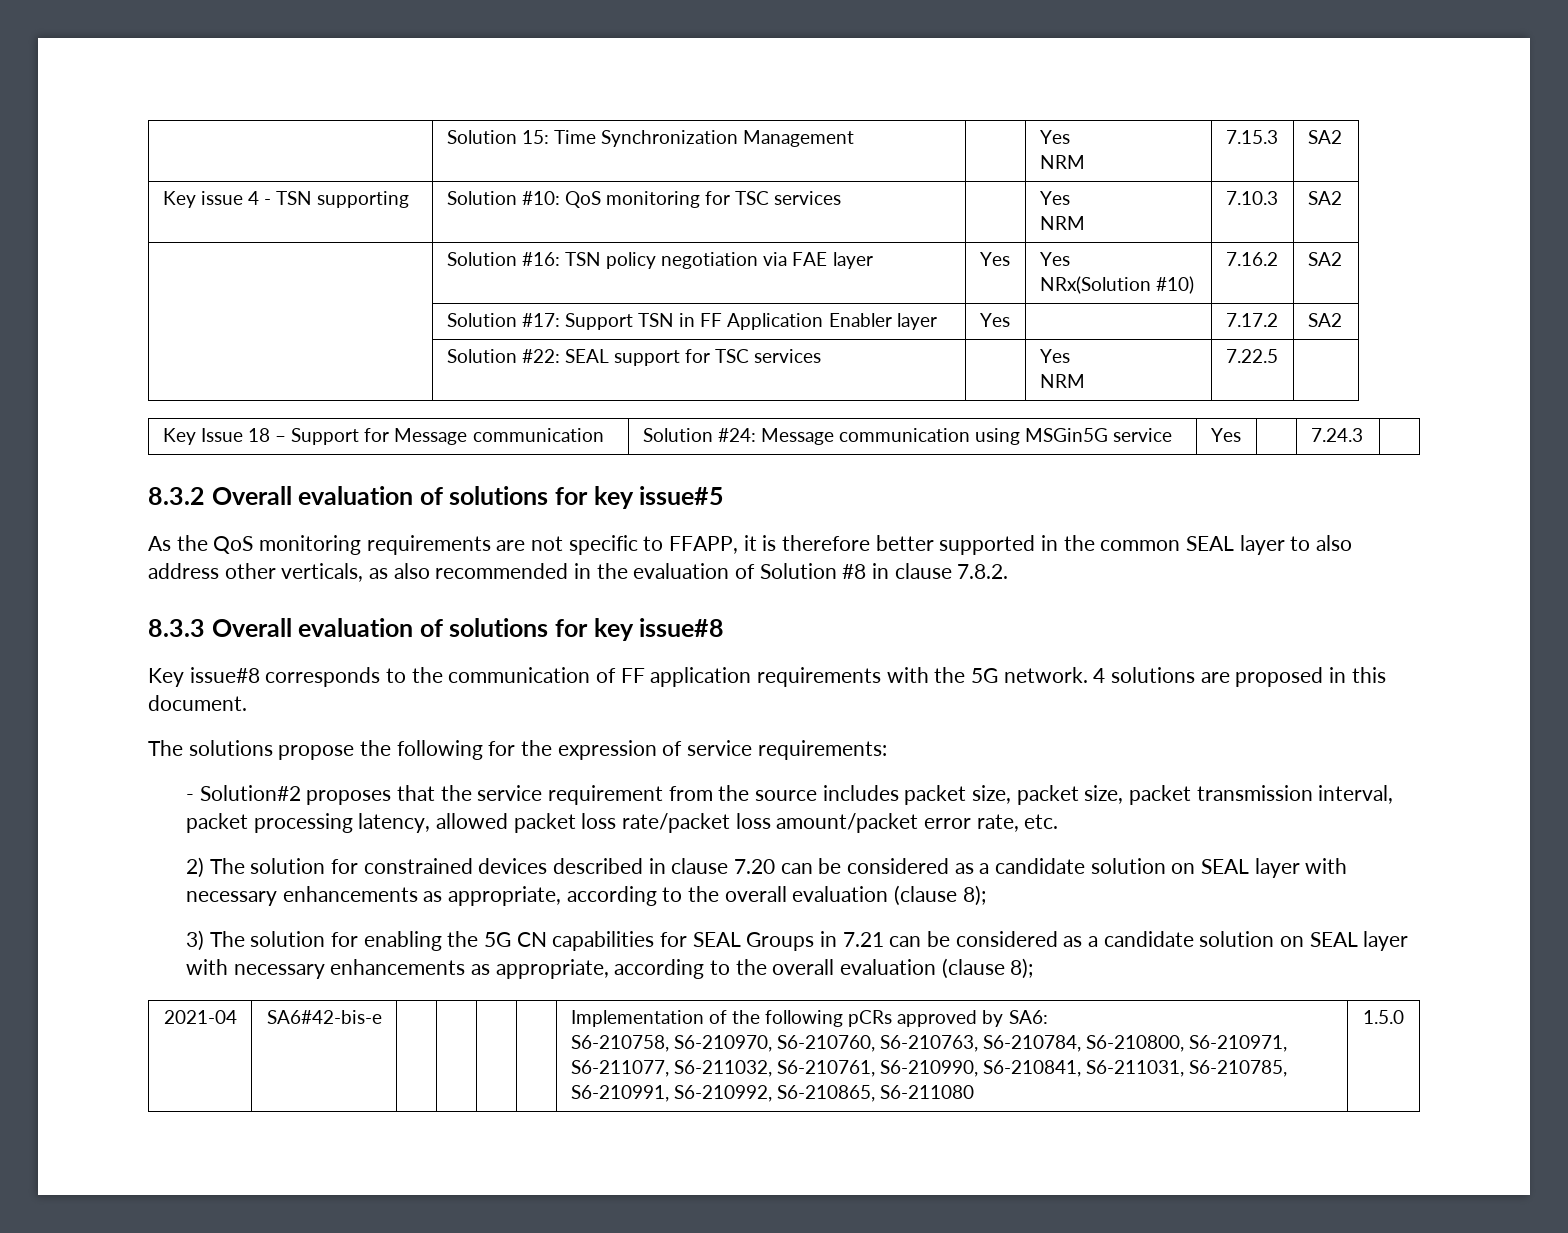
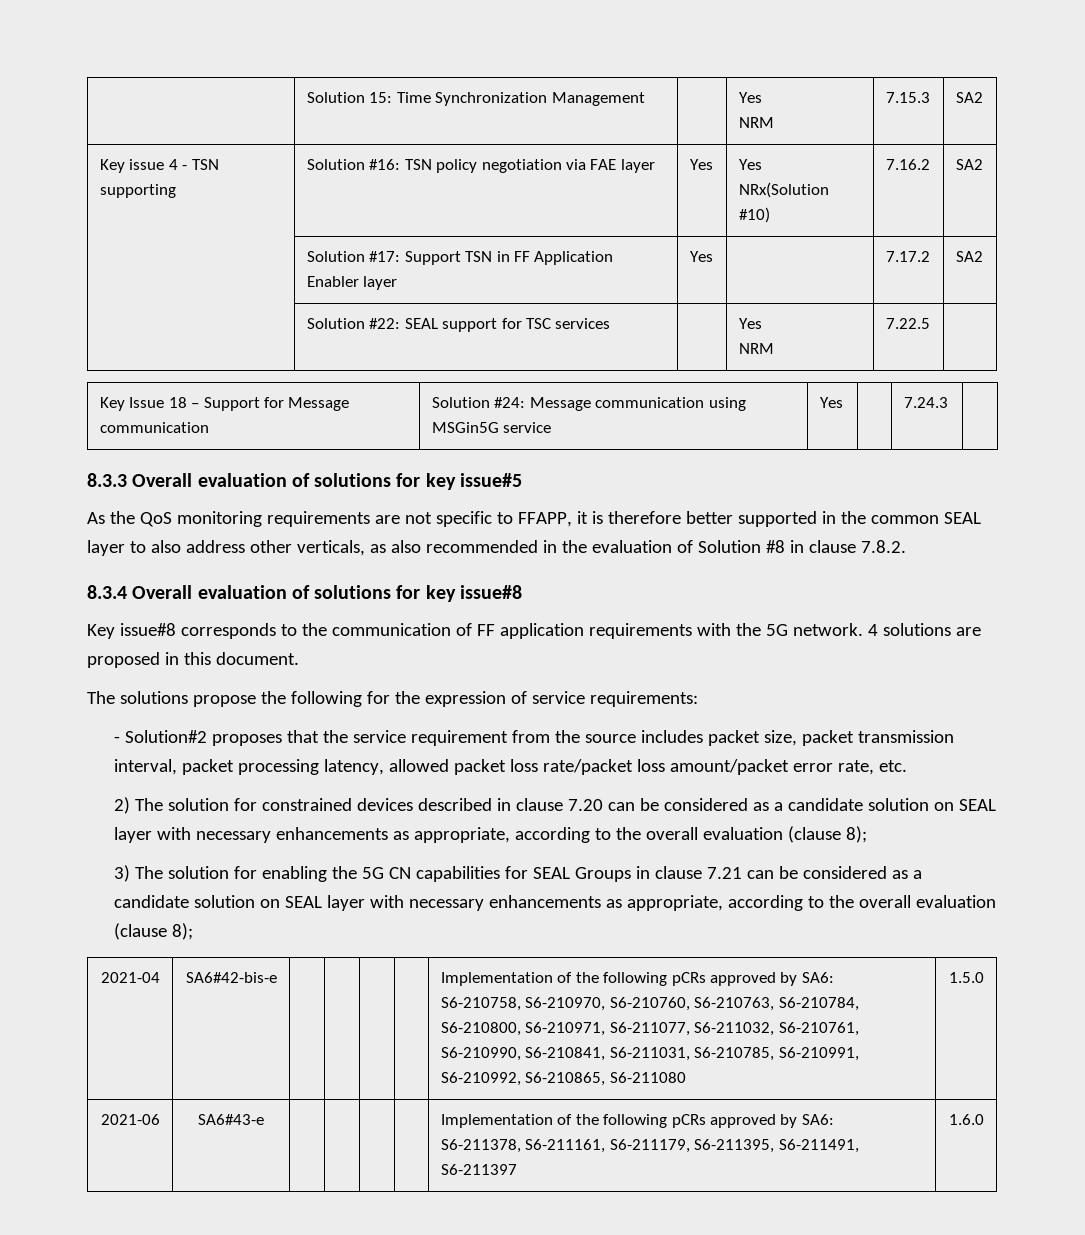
[446,191,842,208] [1039,191,1070,205] [1039,216,1085,230] [1225,191,1278,205] [1307,191,1342,205] | Solution #10: QoS monitoring for TSC services | | Yes // NRM | 7.10.3 | SA2 // -> (176, 191) none
[148,487,205,505] 8.3.2 -> [87,473,127,487] 8.3.3
[148,619,205,637] 8.3.3 -> [87,585,127,599] 8.3.4
[1084,785,1192,805] size, packet -> (854, 738) none
(838, 939) none -> [654,866,702,879] clause
(1404, 1017) none -> [100,1114,160,1125] [198,1114,264,1125] [440,1114,834,1128] [440,1139,859,1153] [440,1164,517,1175] [948,1114,984,1125] // 2021-06 | SA6#43-e | | | | | Implementation of the following pCRs approved by SA6: // S6-211378, S6-211161, S6-211179, S6-211395, S6-211491, S6-211397 | 1.6.0

